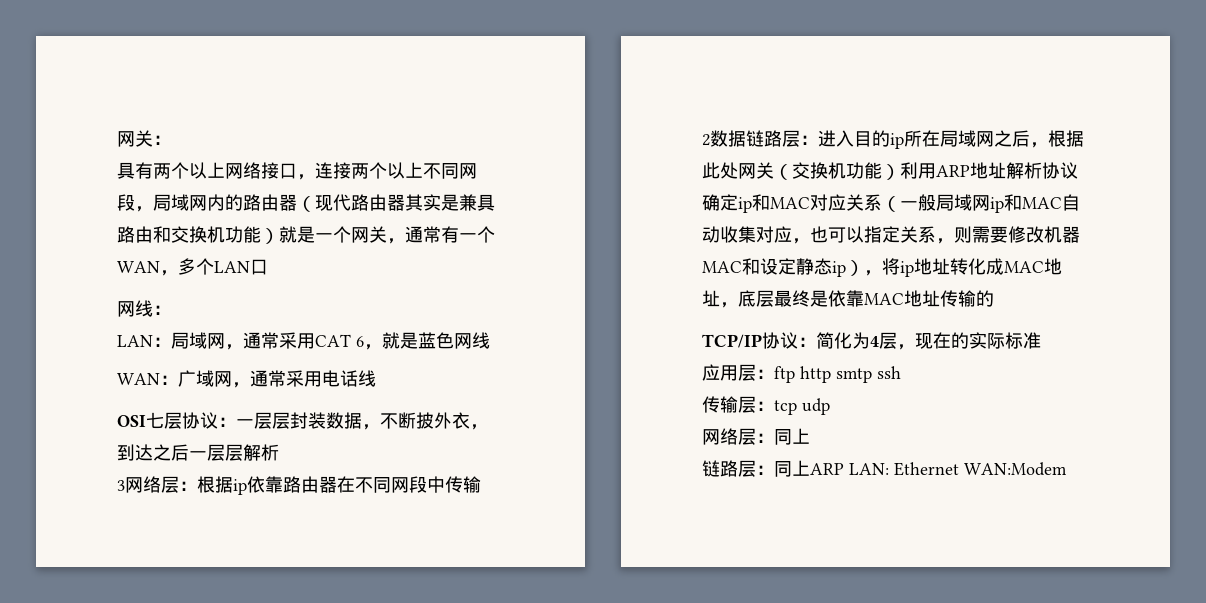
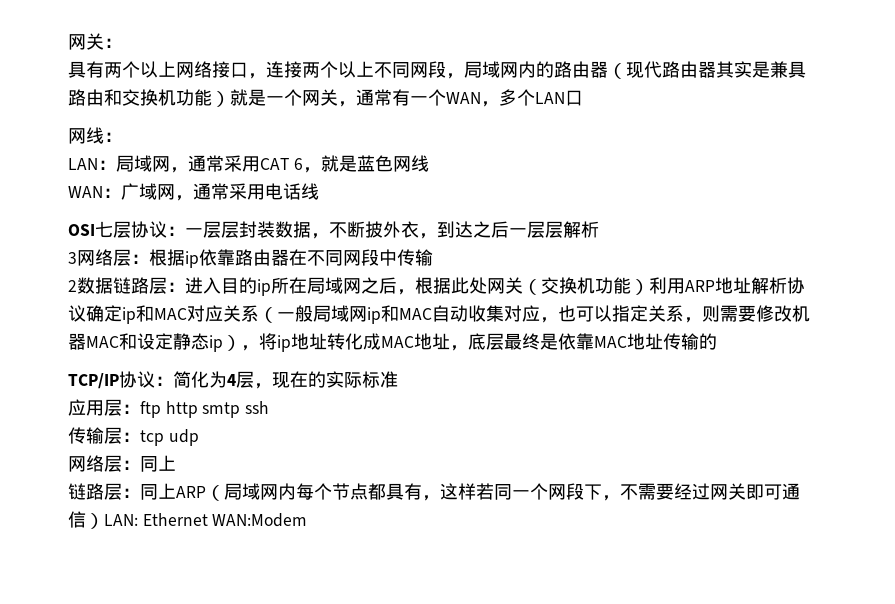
(844, 469) none -> [206,483,800,501] [68,511,104,529] （局域网内每个节点都具有，这样若同一个网段下，不需要经过网关即可通信）

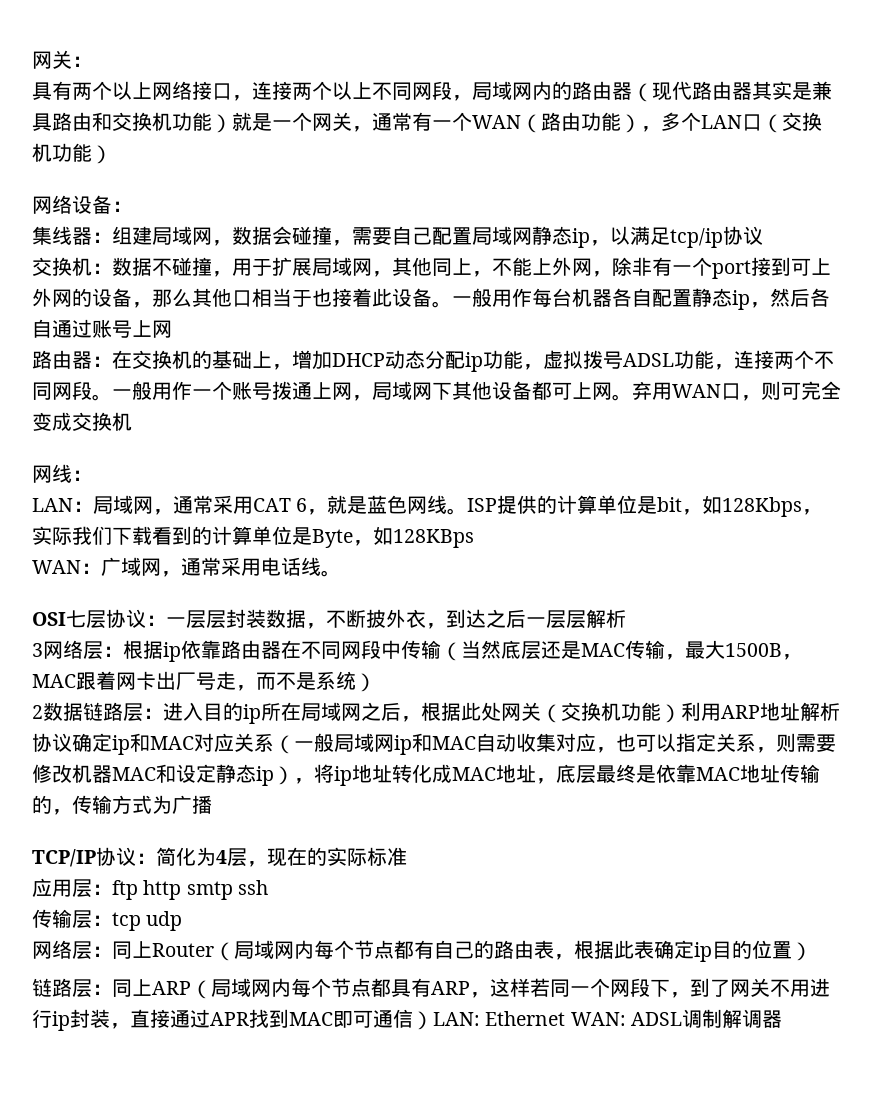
(481, 98) none -> [521,112,641,133] （路由功能）
(583, 98) none -> [762,112,822,133] [32,143,112,164] [32,195,132,214] [32,226,763,248] [32,257,831,279] [32,288,830,310] [32,319,172,338] [32,350,834,372] [32,381,841,401] [32,412,132,431] （交换机功能） // 网络设备： // 集线器：组建局域网，数据会碰撞，需要自己配置局域网静态ip，以满足tcp/ip协议 // 交换机：数据不碰撞，用于扩展局域网，其他同上，不能上外网，除非有一个port接到可上外网的设备，那么其他口相当于也接着此设备。一般用作每台机器各自配置静态ip，然后各自通过账号上网 // 路由器：在交换机的基础上，增加DHCP动态分配ip功能，虚拟拨号ADSL功能，连接两个不同网段。一般用作一个账号拨通上网，局域网下其他设备都可上网。弃用WAN口，则可完全变成交换机
(429, 163) none -> [447,495,823,517] [32,526,474,548] 。ISP提供的计算单位是bit，如128Kbps，实际我们下载看到的计算单位是Byte，如128KBps
(319, 191) none -> [321,570,341,577] 。
(433, 257) none -> [441,640,802,661] [32,671,376,692] （当然底层还是MAC传输，最大1500B，MAC跟着网卡出厂号走，而不是系统）
(717, 341) none -> [52,795,212,815] ，传输方式为广播
(176, 463) none -> [152,940,812,962] Router（局域网内每个节点都有自己的路由表，根据此表确定ip目的位置）
(422, 491) none -> [431,981,470,995] ARP
[620,483,746,500] 不需要经过网关 -> [690,978,830,997] [32,1009,333,1031] 到了网关不用进行ip封装，直接通过APR找到MAC
[212,513,308,527] WAN:Modem -> [570,1009,782,1028] WAN: ADSL调制解调器

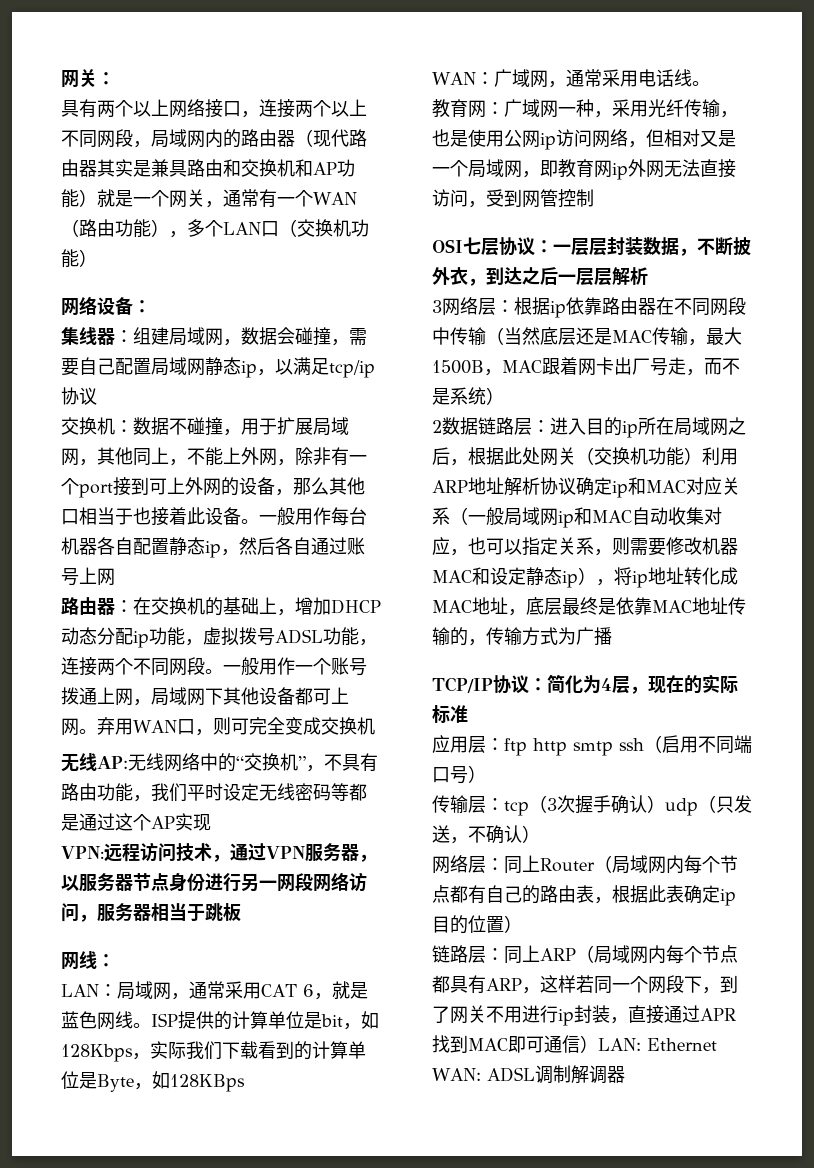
(172, 121) none -> [295,159,337,177] 和AP
(132, 421) none -> [61,753,378,772] [61,783,367,802] [61,813,211,831] [61,842,377,862] [61,872,367,892] [61,903,241,922] // 无线AP:无线网络中的“交换机”，不具有路由功能，我们平时设定无线密码等都是通过这个AP实现 // VPN:远程访问技术，通过VPN服务器，以服务器节点身份进行另一网段网络访问，服务器相当于跳板
(341, 573) none -> [432,99,738,118] [432,129,736,150] [432,159,736,180] [432,189,594,208] // 教育网：广域网一种，采用光纤传输，也是使用公网ip访问网络，但相对又是一个局域网，即教育网ip外网无法直接访问，受到网管控制
(268, 887) none -> [644,735,752,754] [432,765,486,784] （启用不同端口号）
[146,911,183,931] udp -> [529,795,752,816] [432,825,540,844] （3次握手确认）udp（只发送，不确认）

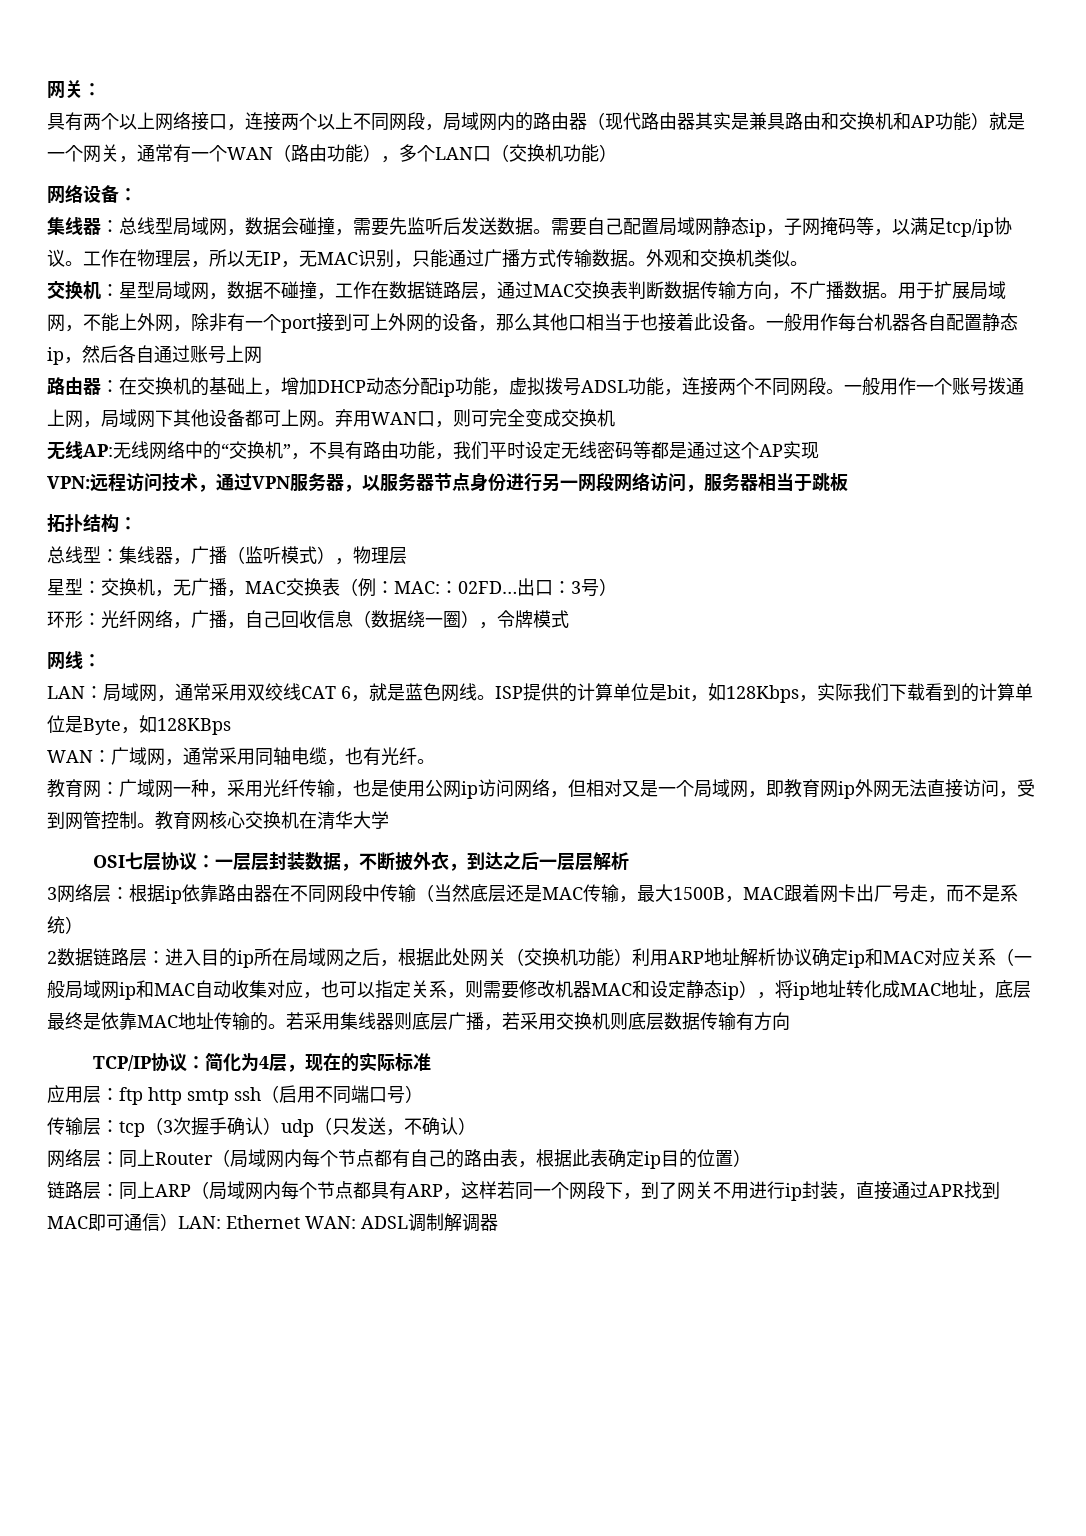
[133,327,169,345] 组建 -> [119,217,173,235] 总线型
(79, 367) none -> [389,217,587,236] 先监听后发送数据。需要
(275, 372) none -> [784,217,892,236] 子网掩码等，
[61,417,241,436] // 交换机：数据不碰撞， -> [65,249,808,268] [47,281,898,300] 。工作在物理层，所以无IP，无MAC识别，只能通过广播方式传输数据。外观和交换机类似。 // 交换机：星型局域网，数据不碰撞，工作在数据链路层，通过MAC交换表判断数据传输方向，不广播数据。
[97,447,187,466] 其他同上， -> (83, 328) none
(241, 912) none -> [47,513,137,533] [47,546,407,565] [47,578,617,597] [47,610,569,629] // 拓扑结构： // 总线型：集线器，广播（监听模式），物理层 // 星型：交换机，无广播，MAC交换表（例：MAC:：02FD…出口：3号） // 环形：光纤网络，广播，自己回收信息（数据绕一圈），令牌模式
(261, 990) none -> [247,683,301,701] 双绞线
[637,69,692,87] 电话线 -> [255,747,417,766] 同轴电缆，也有光纤
(594, 198) none -> [137,811,389,830] 。教育网核心交换机在清华大学
[468,627,612,646] ，传输方式为广播 -> [268,1012,790,1031] 。若采用集线器则底层广播，若采用交换机则底层数据传输有方向

